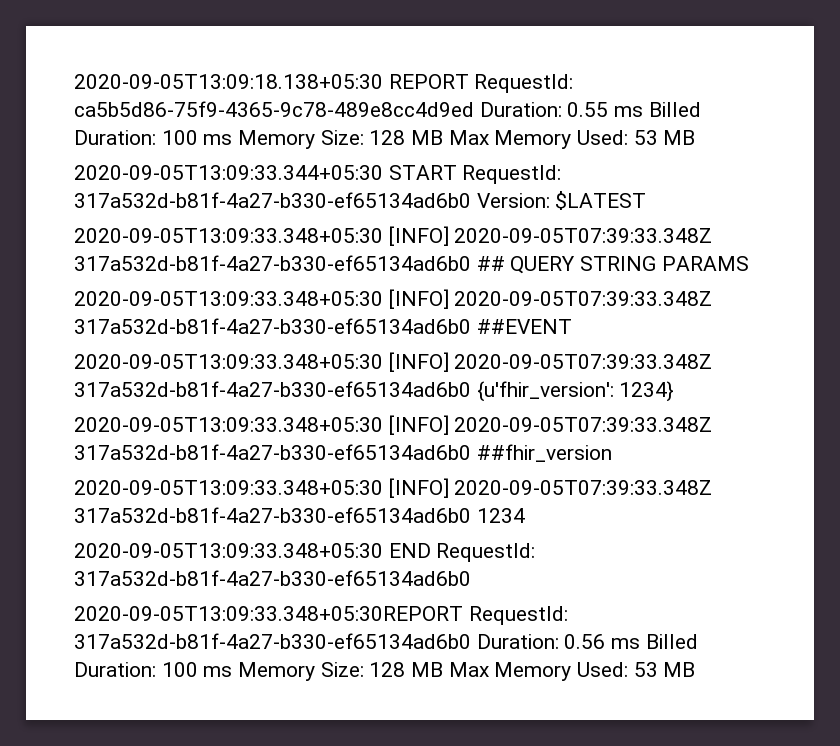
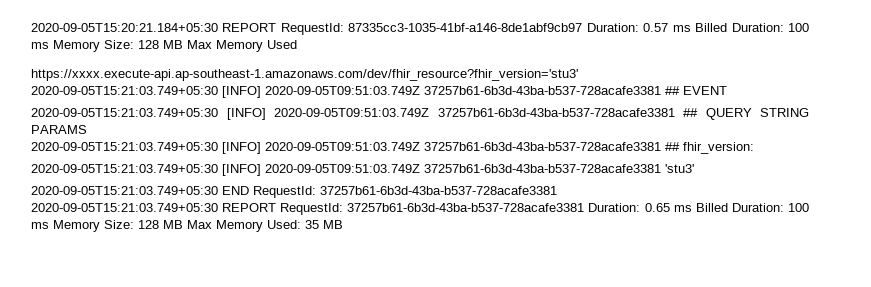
[74,74,574,93] [74,101,609,117] 2020-09-05T13:09:18.138+05:30 REPORT RequestId: ca5b5d86-75f9-4365-9c78-489e8cc4d9ed Duration: 0.55 -> [31,23,810,35] [31,40,297,52] [31,69,578,81] [31,86,727,98] [31,108,809,120] [31,125,87,134] [31,142,754,154] [31,164,694,176] [31,186,557,198] [31,203,670,215] 2020-09-05T15:20:21.184+05:30 REPORT RequestId: 87335cc3-1035-41bf-a146-8de1abf9cb97 Duration: 0.57 ms Billed Duration: 100 ms Memory Size: 128 MB Max Memory Used // https://xxxx.execute-api.ap-southeast-1.amazonaws.com/dev/fhir_resource?fhir_version='stu3' // 2020-09-05T15:21:03.749+05:30 [INFO] 2020-09-05T09:51:03.749Z 37257b61-6b3d-43ba-b537-728acafe3381 ## EVENT // 2020-09-05T15:21:03.749+05:30 [INFO] 2020-09-05T09:51:03.749Z 37257b61-6b3d-43ba-b537-728acafe3381 ## QUERY STRING PARAMS // 2020-09-05T15:21:03.749+05:30 [INFO] 2020-09-05T09:51:03.749Z 37257b61-6b3d-43ba-b537-728acafe3381 ## fhir_version: // 2020-09-05T15:21:03.749+05:30 [INFO] 2020-09-05T09:51:03.749Z 37257b61-6b3d-43ba-b537-728acafe3381 'stu3' // 2020-09-05T15:21:03.749+05:30 END RequestId: 37257b61-6b3d-43ba-b537-728acafe3381 // 2020-09-05T15:21:03.749+05:30 REPORT RequestId: 37257b61-6b3d-43ba-b537-728acafe3381 Duration: 0.65
[633,130,696,145] [74,165,562,184] [74,191,647,210] [74,226,713,246] [74,255,749,274] [74,289,713,309] [74,318,572,334] [74,352,713,372] [74,381,675,402] [74,415,713,435] [74,444,612,462] [74,478,713,498] [74,507,525,523] [74,543,536,562] [74,570,471,586] [74,606,568,625] [74,633,698,649] [74,662,696,681] 53 MB // 2020-09-05T13:09:33.344+05:30 START RequestId: 317a532d-b81f-4a27-b330-ef65134ad6b0 Version: $LATEST // 2020-09-05T13:09:33.348+05:30 [INFO] 2020-09-05T07:39:33.348Z 317a532d-b81f-4a27-b330-ef65134ad6b0 ## QUERY STRING PARAMS // 2020-09-05T13:09:33.348+05:30 [INFO] 2020-09-05T07:39:33.348Z 317a532d-b81f-4a27-b330-ef65134ad6b0 ##EVENT // 2020-09-05T13:09:33.348+05:30 [INFO] 2020-09-05T07:39:33.348Z 317a532d-b81f-4a27-b330-ef65134ad6b0 {u'fhir_version': 1234} // 2020-09-05T13:09:33.348+05:30 [INFO] 2020-09-05T07:39:33.348Z 317a532d-b81f-4a27-b330-ef65134ad6b0 ##fhir_version // 2020-09-05T13:09:33.348+05:30 [INFO] 2020-09-05T07:39:33.348Z 317a532d-b81f-4a27-b330-ef65134ad6b0 1234 // 2020-09-05T13:09:33.348+05:30 END RequestId: 317a532d-b81f-4a27-b330-ef65134ad6b0 // 2020-09-05T13:09:33.348+05:30REPORT RequestId: 317a532d-b81f-4a27-b330-ef65134ad6b0 Duration: 0.56 ms Billed Duration: 100 ms Memory Size: 128 MB Max Memory Used: 53 MB -> [305,220,343,229] 35 MB

